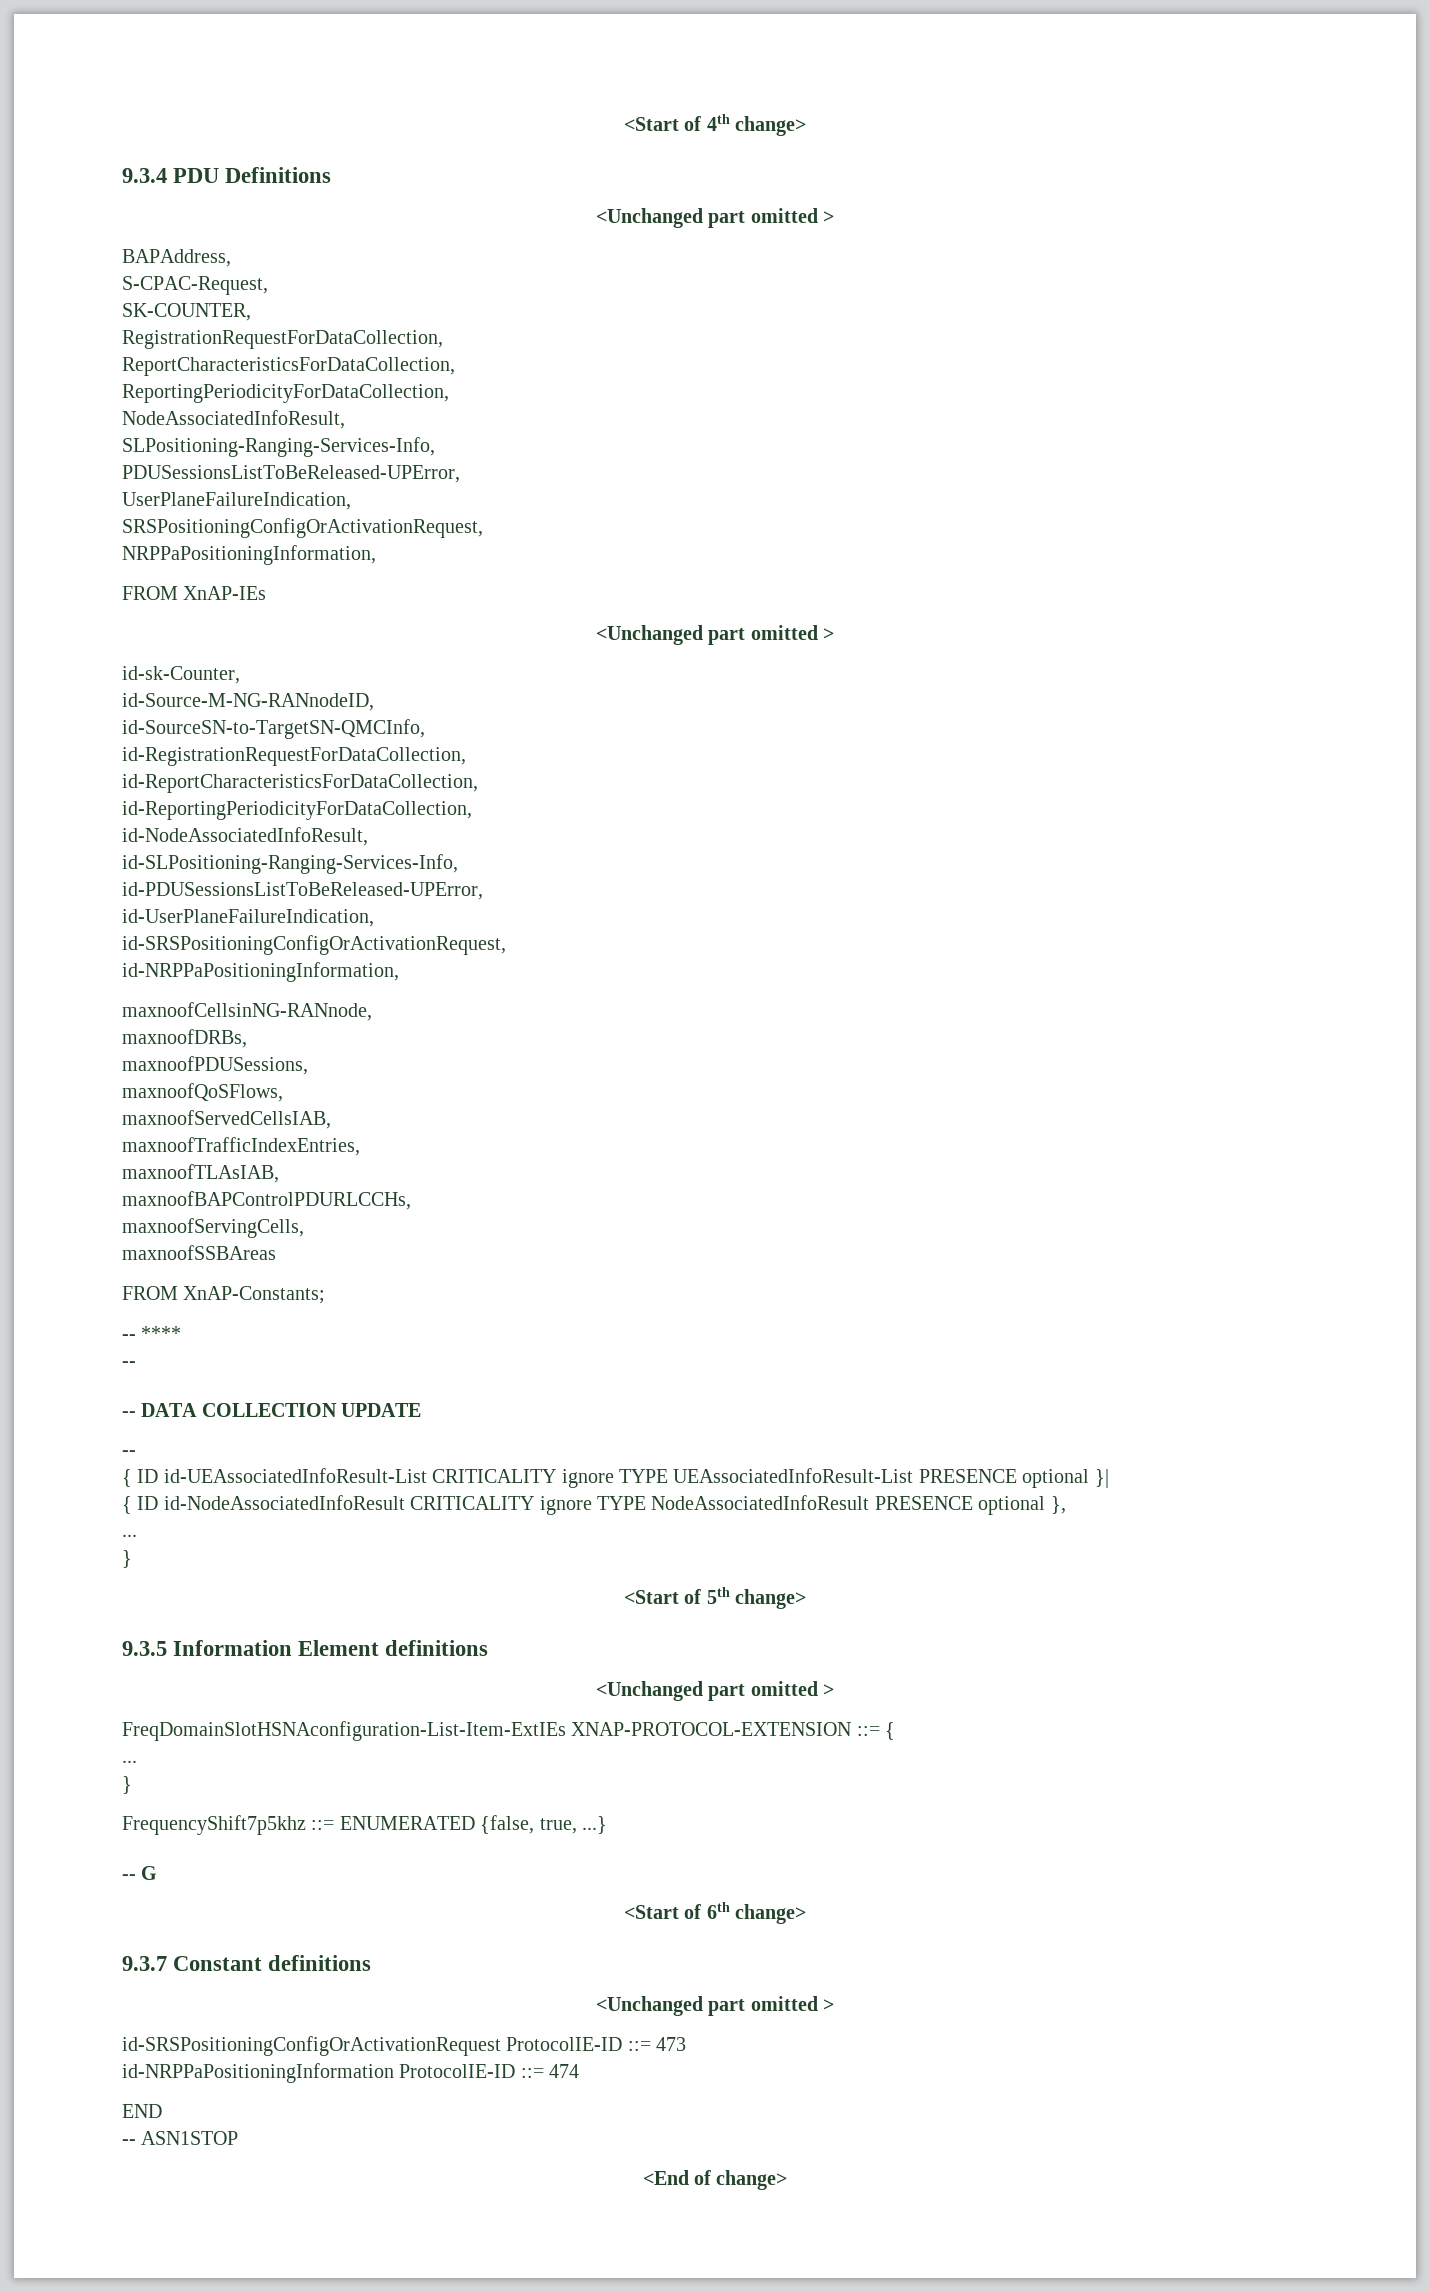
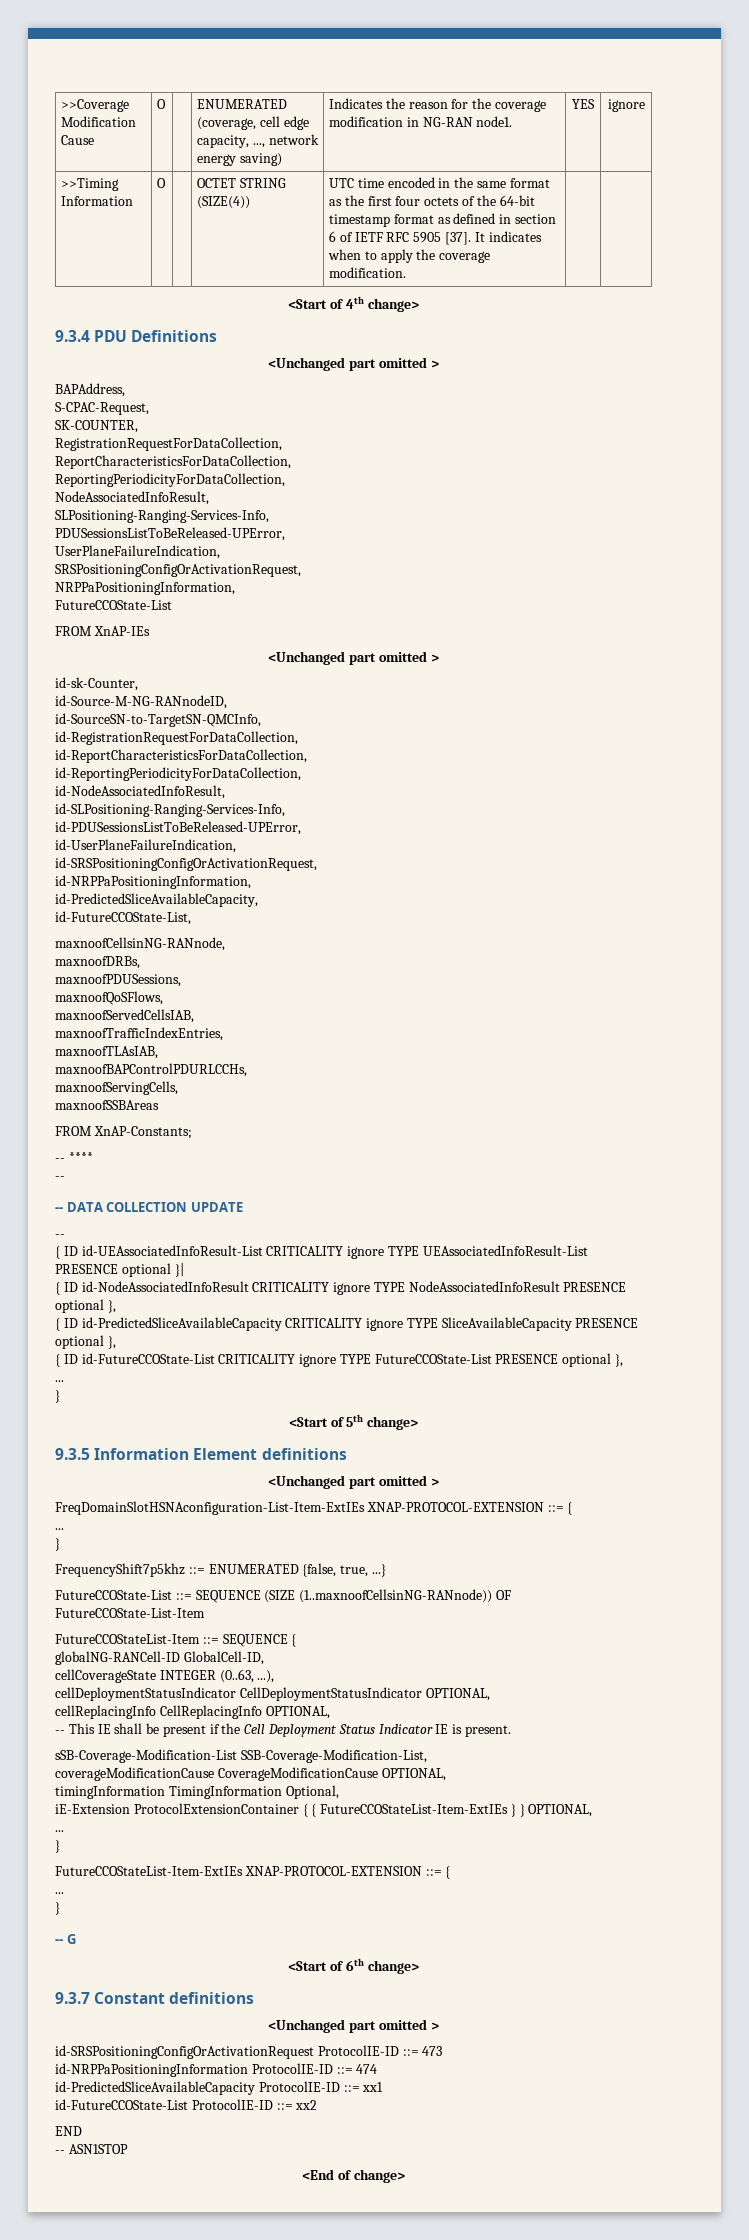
(623, 124) none -> [61,99,130,112] [61,116,137,127] [61,135,95,145] [157,99,167,109] [197,99,288,109] [197,116,309,130] [197,134,319,148] [197,153,282,166] [329,98,546,112] [329,116,513,127] [572,99,595,109] [607,99,645,112] [61,178,120,191] [61,196,134,206] [157,178,167,188] [197,178,286,188] [197,196,251,209] [329,177,550,188] [329,195,535,206] [329,213,556,227] [329,231,542,245] [328,249,491,263] [329,267,407,278] >>Coverage Modification Cause | O | | ENUMERATED (coverage, cell edge capacity, ..., network energy saving) | Indicates the reason for the coverage modification in NG-RAN node1. | YES | ignore // >>Timing Information | O | | OCTET STRING (SIZE(4)) | UTC time encoded in the same format as the first four octets of the 64-bit timestamp format as defined in section 6 of IETF RFC 5905 [37]. It indicates when to apply the coverage modification. | | //
(376, 555) none -> [55,600,172,610] // FutureCCOState-List
(399, 972) none -> [55,893,258,907] [55,911,191,925] // id-PredictedSliceAvailableCapacity, // id-FutureCCOState-List,
(1066, 1505) none -> [55,1317,639,1331] [55,1335,116,1349] [55,1353,624,1367] // { ID id-PredictedSliceAvailableCapacity CRITICALITY ignore TYPE SliceAvailableCapacity PRESENCE optional }, // { ID id-FutureCCOState-List CRITICALITY ignore TYPE FutureCCOState-List PRESENCE optional },
(607, 1825) none -> [55,1589,511,1603] [55,1608,205,1618] [55,1634,297,1647] [55,1651,264,1665] [55,1669,275,1683] [55,1687,490,1701] [55,1705,330,1719] [55,1723,511,1737] [55,1749,427,1763] [55,1767,446,1781] [55,1785,339,1799] [55,1803,593,1817] [55,1830,64,1832] [55,1840,60,1853] [55,1866,451,1879] [55,1892,64,1894] [55,1902,60,1915] // FutureCCOState-List ::= SEQUENCE (SIZE (1..maxnoofCellsinNG-RANnode)) OF FutureCCOState-List-Item // FutureCCOStateList-Item ::= SEQUENCE { // globalNG-RANCell-ID GlobalCell-ID, // cellCoverageState INTEGER (0..63, ...), // cellDeploymentStatusIndicator CellDeploymentStatusIndicator OPTIONAL, // cellReplacingInfo CellReplacingInfo OPTIONAL, // -- This IE shall be present if the Cell Deployment Status Indicator IE is present. // sSB-Coverage-Modification-List SSB-Coverage-Modification-List, // coverageModificationCause CoverageModificationCause OPTIONAL, // timingInformation TimingInformation Optional, // iE-Extension ProtocolExtensionContainer { { FutureCCOStateList-Item-ExtIEs } } OPTIONAL, // ... // } // FutureCCOStateList-Item-ExtIEs XNAP-PROTOCOL-EXTENSION ::= { // ... // }
(580, 2071) none -> [55,2081,384,2095] [55,2099,318,2110] // id-PredictedSliceAvailableCapacity ProtocolIE-ID ::= xx1 // id-FutureCCOState-List ProtocolIE-ID ::= xx2

